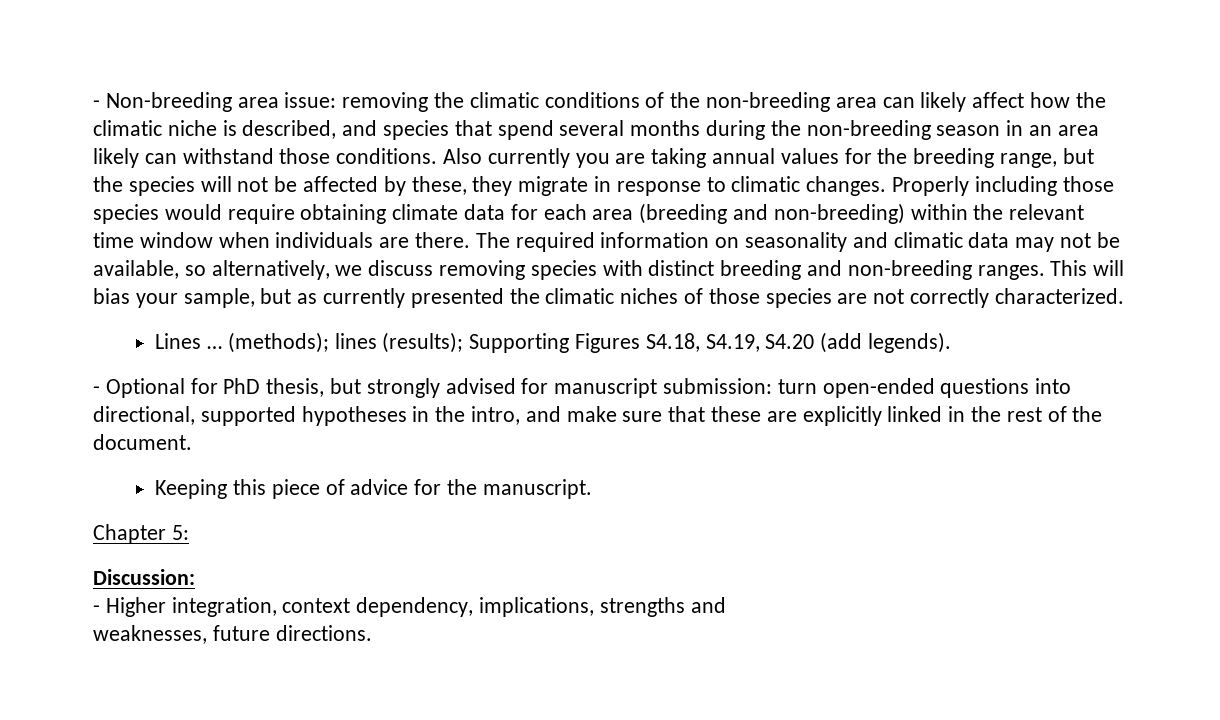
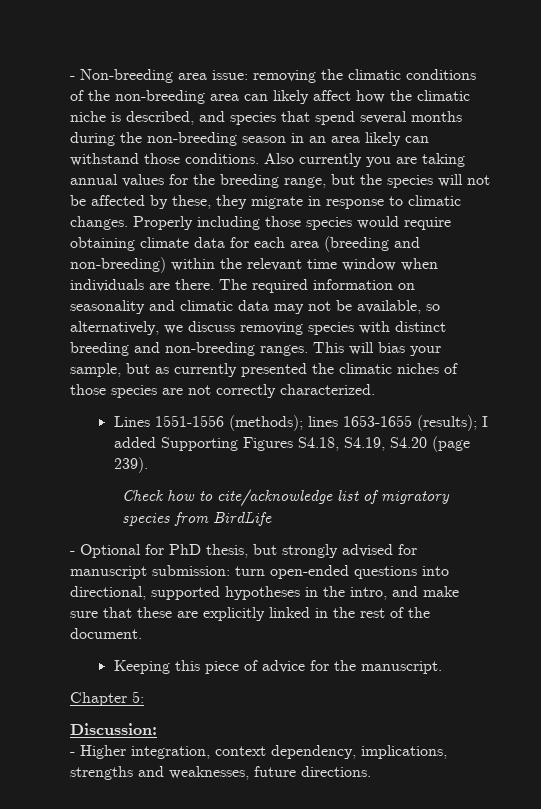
[206,346,222,349] … -> [154,415,224,427] 1551-1556
[382,332,464,353] (results); -> [342,415,488,431] [113,437,156,448] 1653-1655 (results); I added
[820,332,952,353] (add legends). -> [431,436,470,452] [113,457,148,473] [122,489,451,507] [122,512,273,526] (page 239). // Check how to cite/acknowledge list of migratory species from BirdLife
(726, 605) // -> (164, 771) none

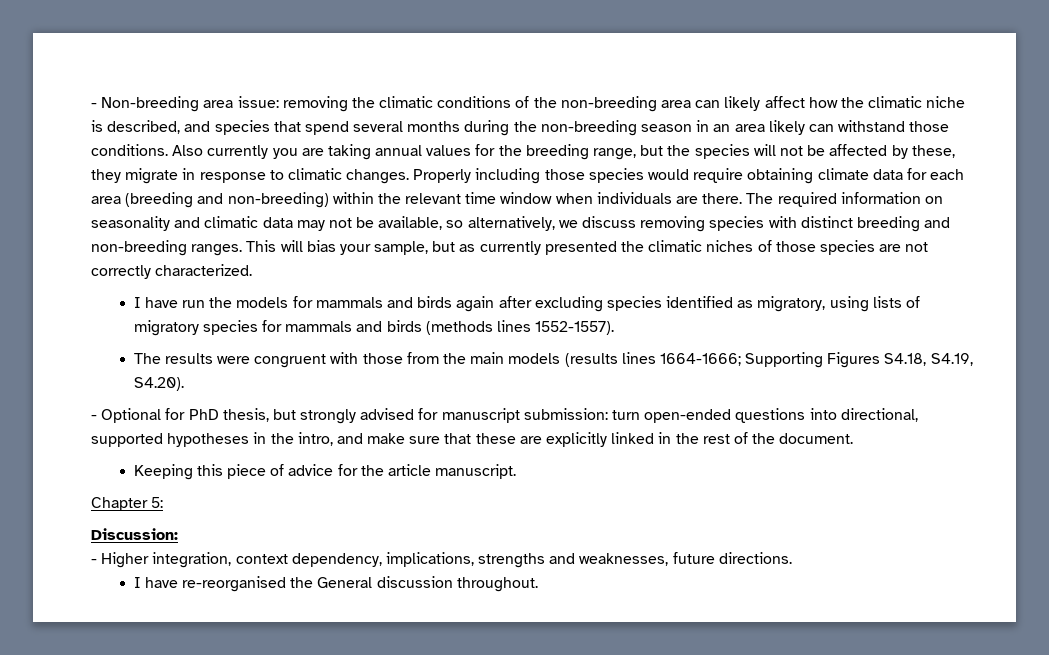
[113,415,488,431] [113,436,470,452] [113,457,148,473] [122,489,451,507] [122,512,273,526] Lines 1551-1556 (methods); lines 1653-1655 (results); I added Supporting Figures S4.18, S4.19, S4.20 (page 239). // Check how to cite/acknowledge list of migratory species from BirdLife -> [133,296,921,312] [133,320,615,336] [133,352,973,368] [133,377,184,391] I have run the models for mammals and birds again after excluding species identified as migratory, using lists of migratory species for mammals and birds (methods lines 1552-1557). // The results were congruent with those from the main models (results lines 1664-1666; Supporting Figures S4.18, S4.19, S4.20).
(356, 665) none -> [387,464,431,476] article
(371, 771) none -> [133,576,538,592] // I have re-reorganised the General discussion throughout.

